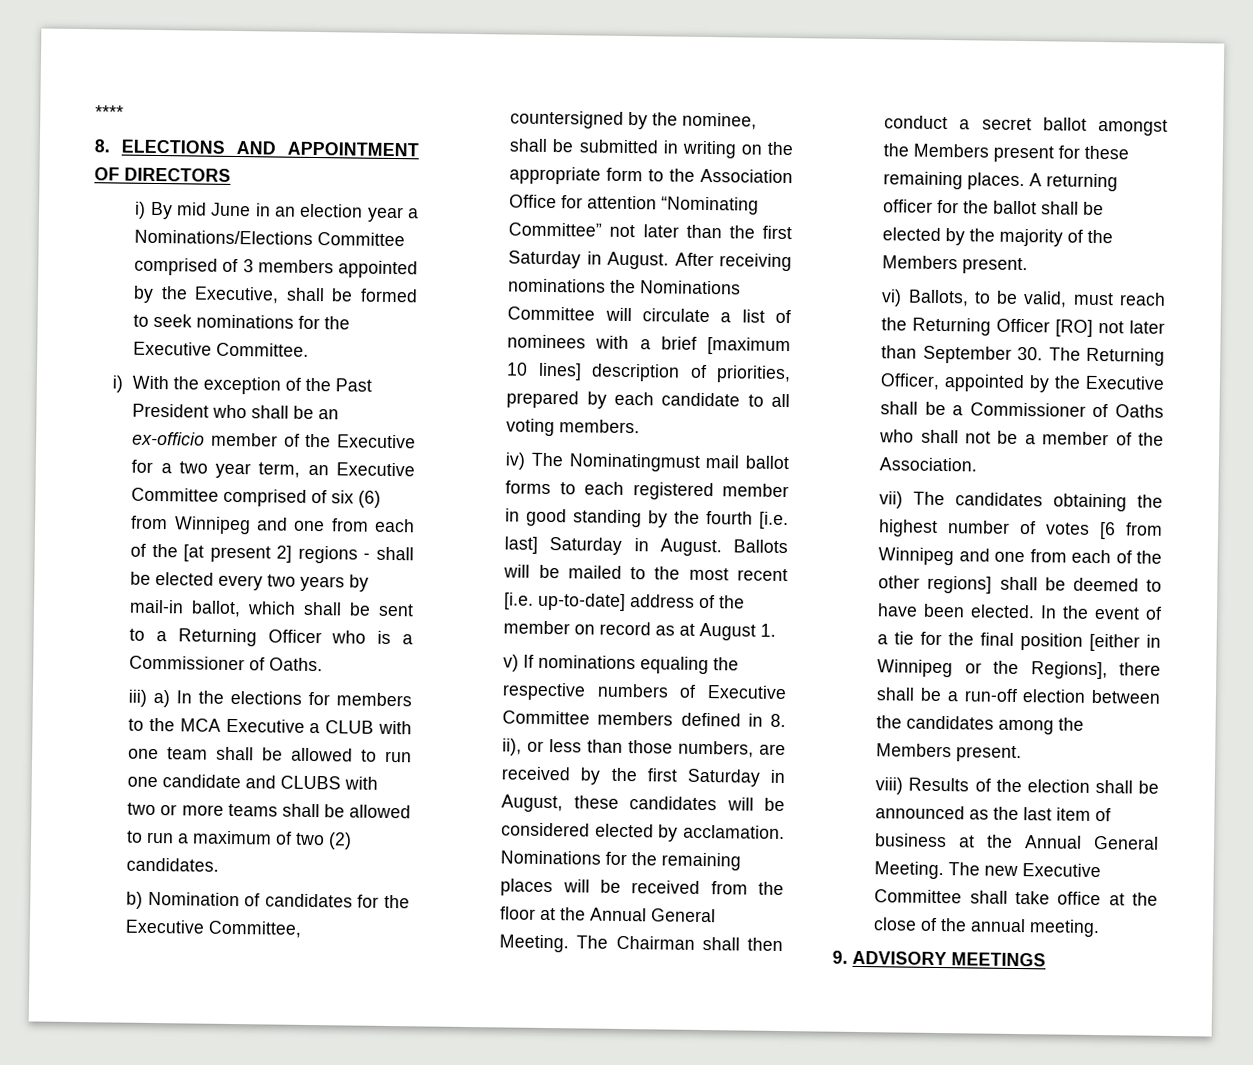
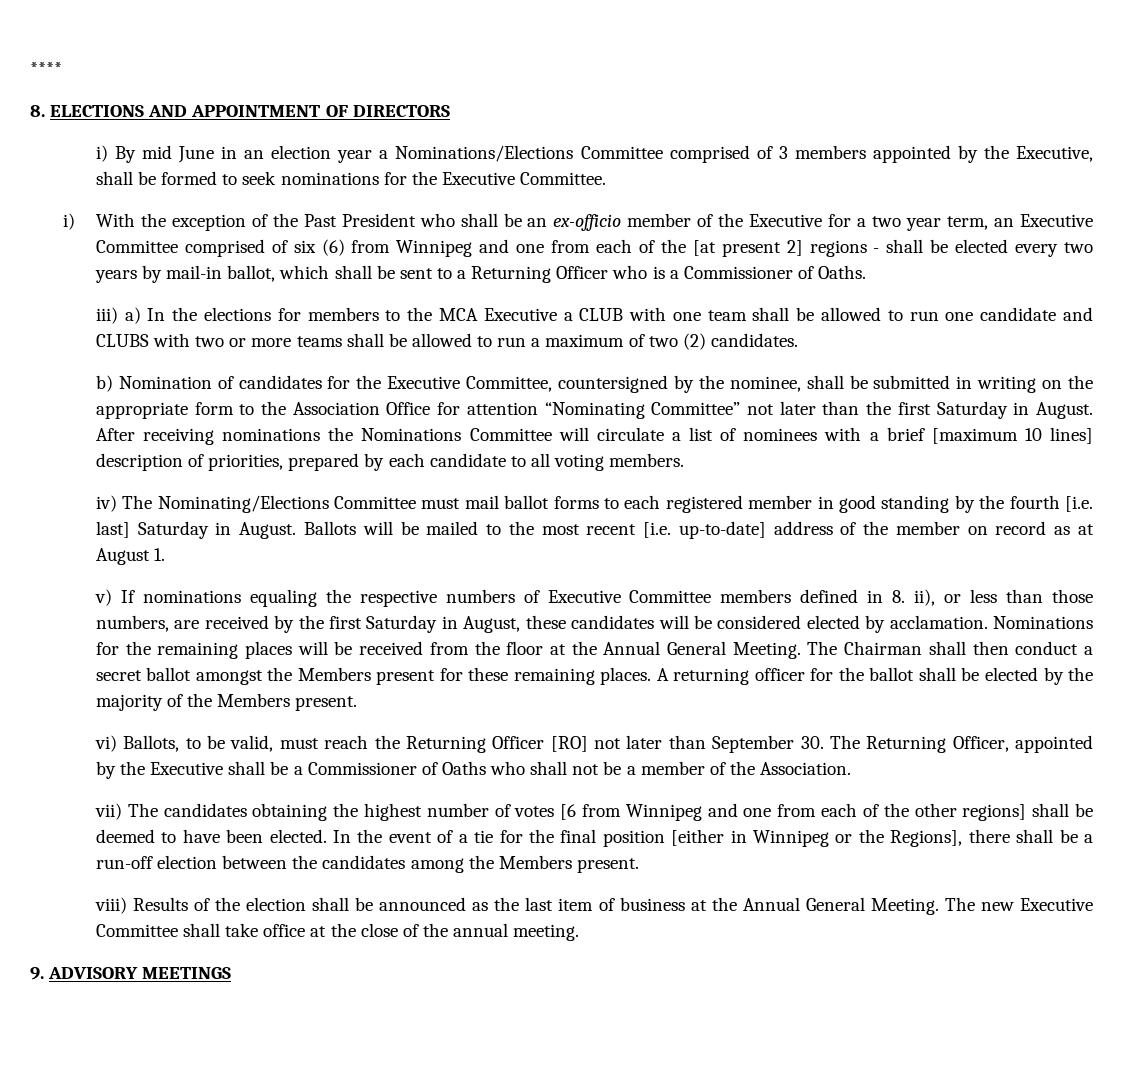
[568,453,700,472] Nominatingmust -> [157,495,461,513] Nominating/Elections Committee must

